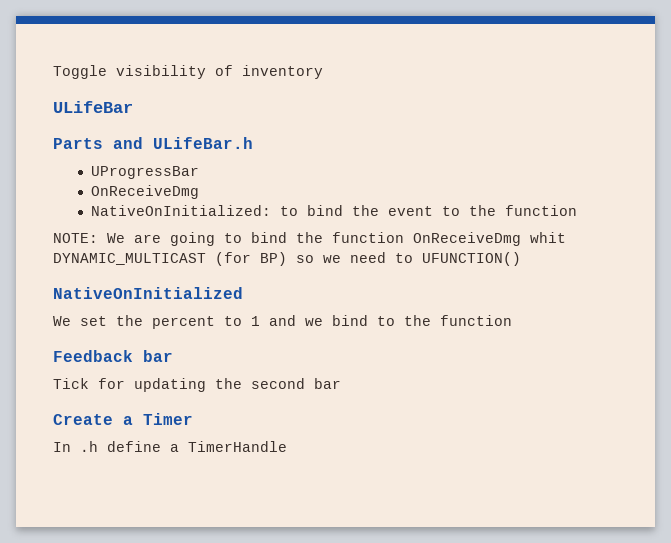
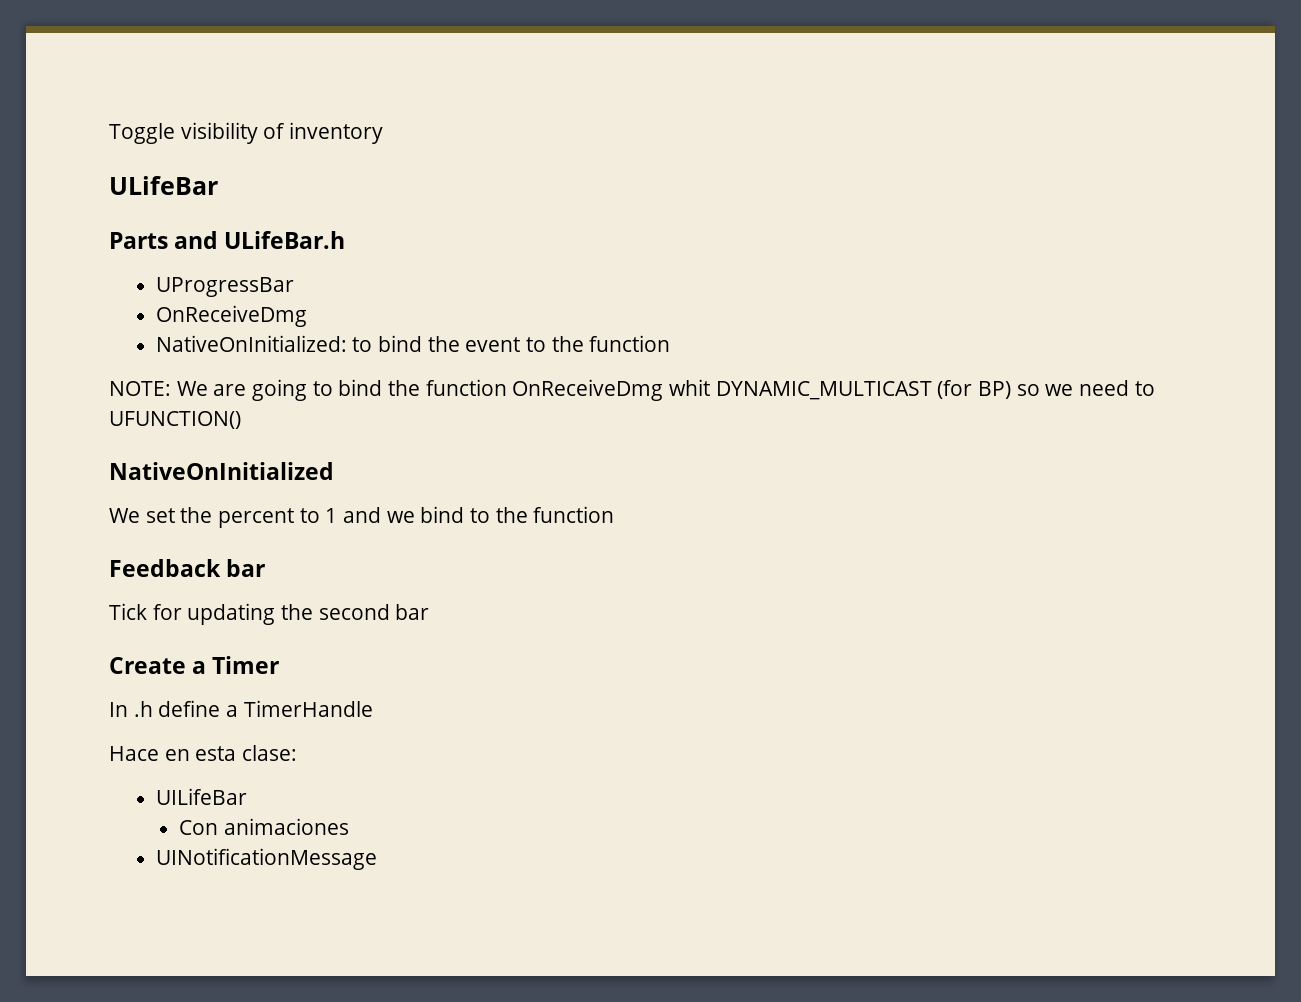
(287, 446) none -> [109,745,298,761] [155,788,247,805] [179,818,349,835] [155,848,377,870] // Hace en esta clase: // UILifeBar // Con animaciones // UINotificationMessage

